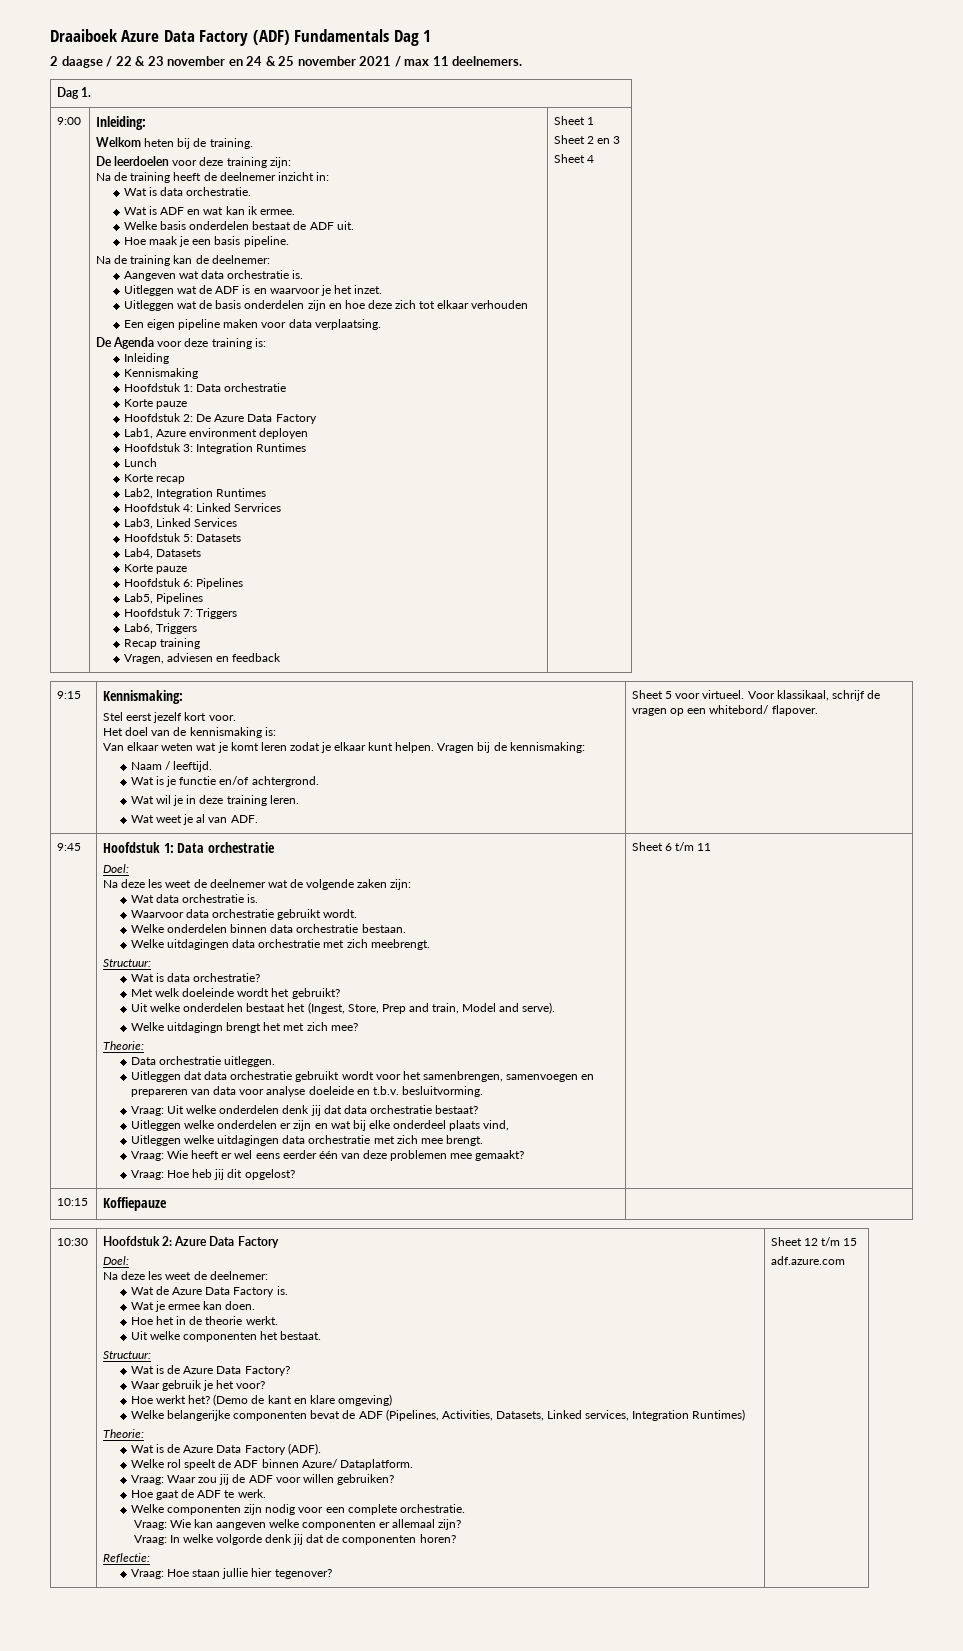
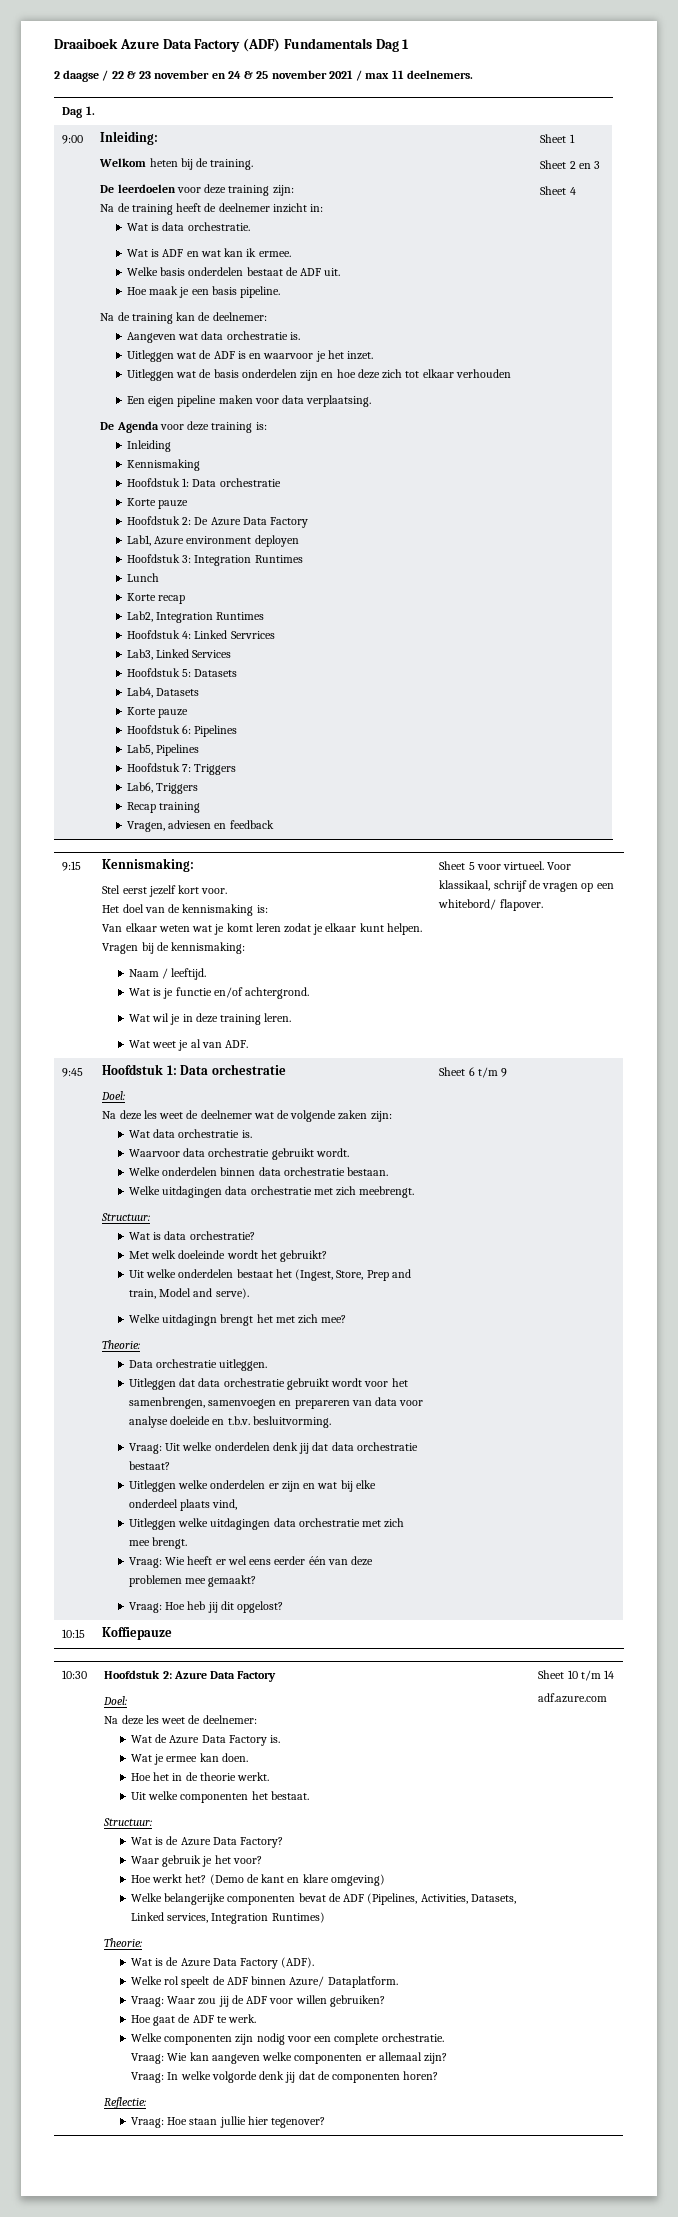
[697,843,712,851] 11 -> [501,1068,508,1077] 9
[804,1237,858,1246] 12 t/m 15 -> [567,1670,615,1681] 10 t/m 14

